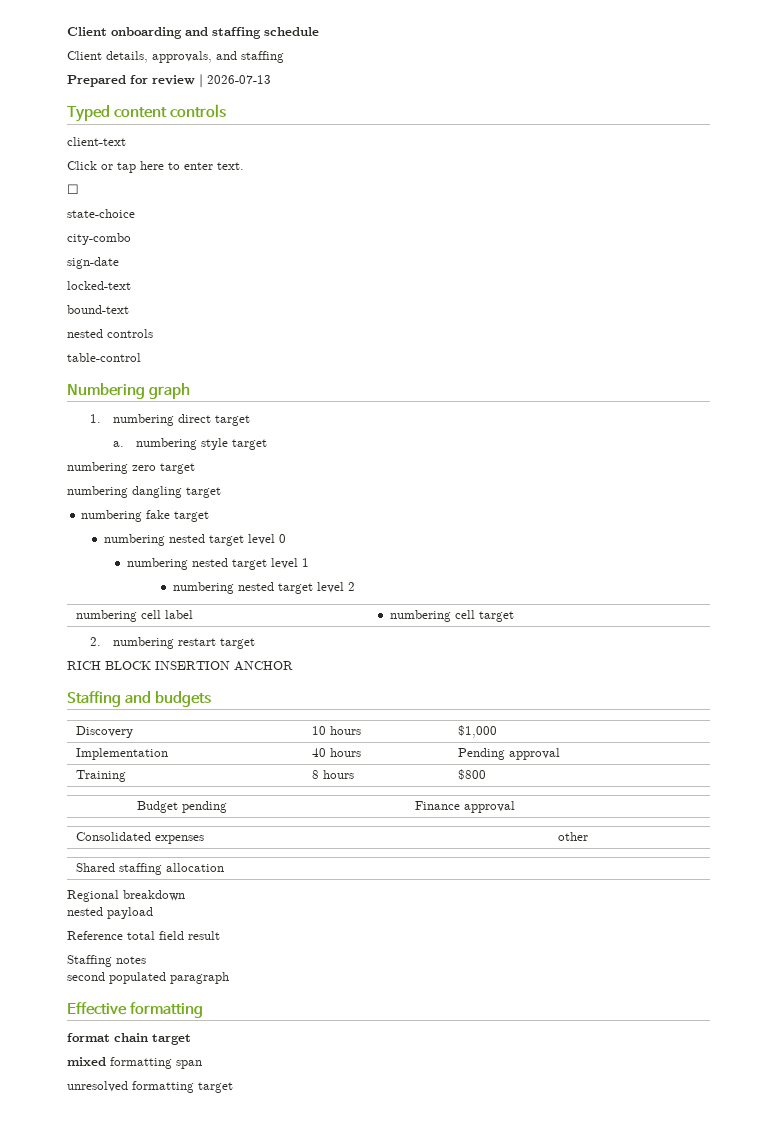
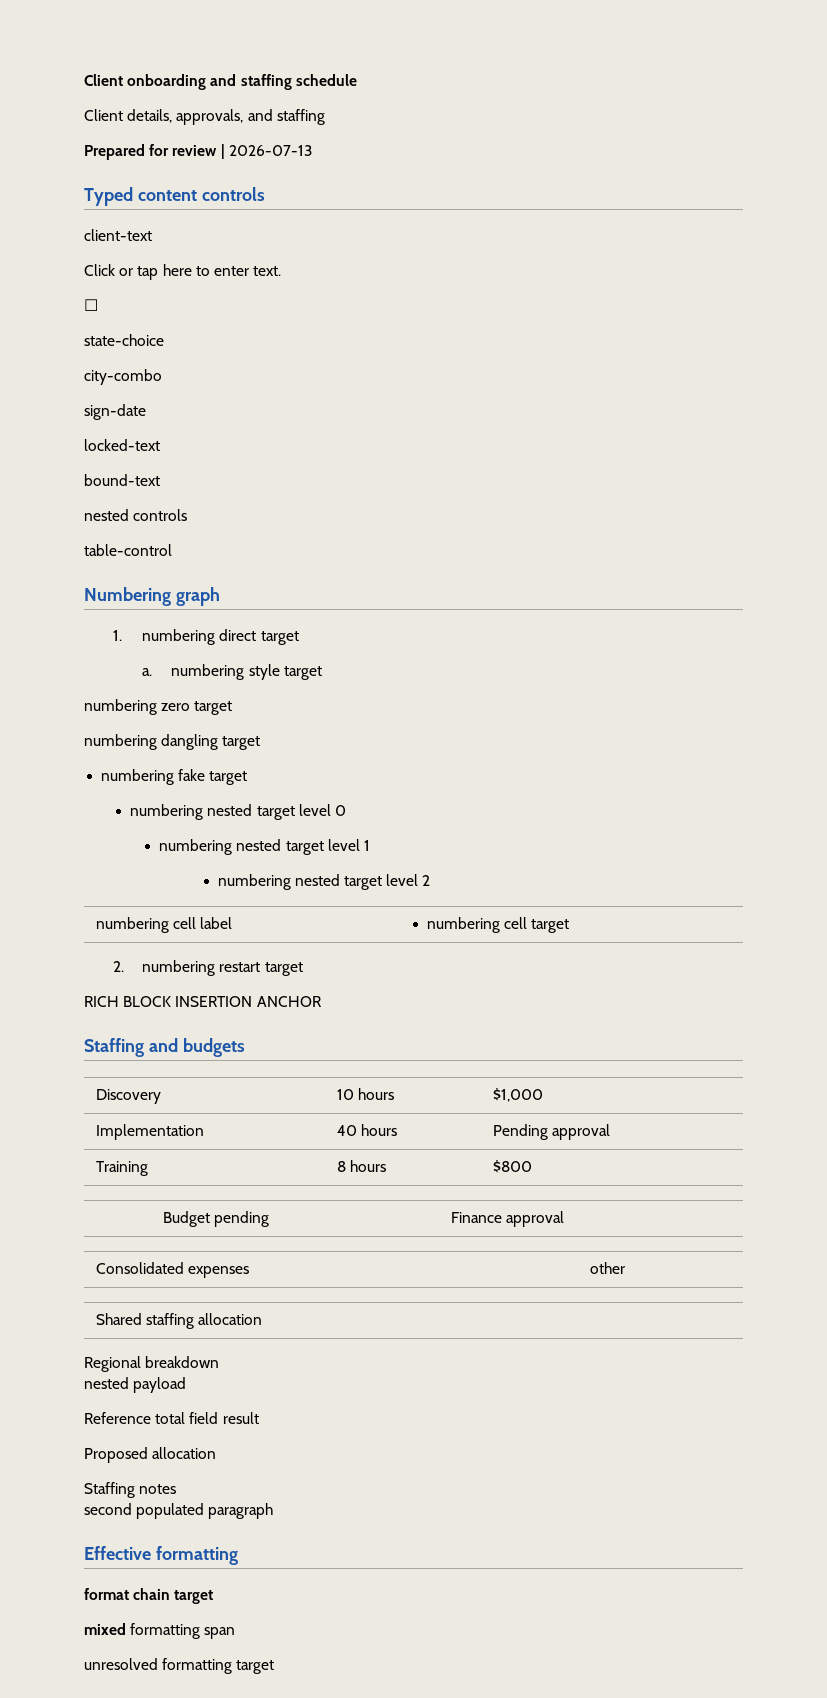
(220, 935) none -> [84,1447,217,1463] // Proposed allocation

